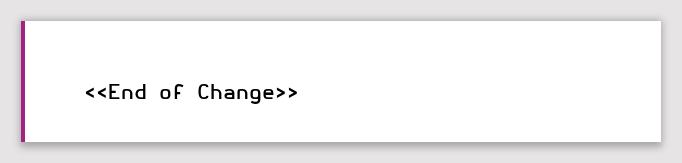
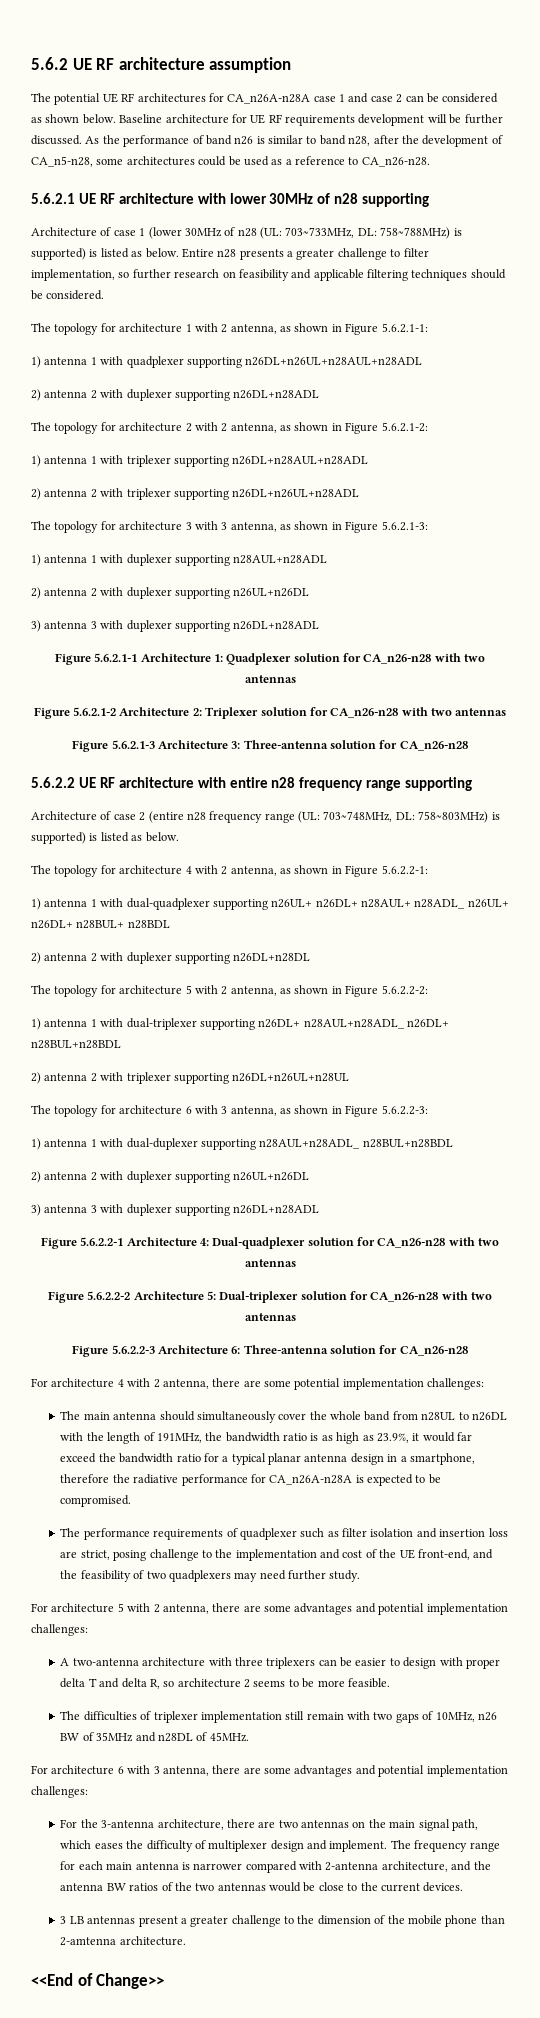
(84, 91) none -> [31,57,292,73] [31,93,499,105] [31,114,503,126] [31,135,503,147] [31,156,430,167] [31,193,430,207] [31,227,462,239] [31,248,429,260] [31,269,506,281] [31,290,105,300] [31,323,428,335] [31,356,423,368] [31,389,320,401] [31,422,428,434] [31,455,369,467] [31,488,360,500] [31,521,428,533] [31,554,328,566] [31,587,310,599] [31,620,320,632] [54,653,486,665] [244,675,296,683] [33,707,507,719] [72,740,468,752] [31,777,473,791] [31,811,500,823] [31,832,179,844] [31,865,428,877] [31,898,509,910] [31,920,170,929] [31,952,311,964] [31,985,428,997] [31,1018,449,1030] [31,1040,121,1049] [31,1072,350,1084] [31,1105,428,1117] [31,1138,453,1150] [31,1171,310,1183] [31,1204,320,1216] [40,1237,500,1249] [244,1259,296,1267] [47,1291,493,1303] [244,1313,296,1321] [72,1345,468,1357] [31,1378,485,1390] [60,1411,507,1423] [60,1432,473,1444] [60,1453,475,1465] [60,1474,441,1486] [60,1495,132,1507] [60,1528,508,1540] [60,1549,494,1561] [60,1570,361,1582] [31,1603,508,1615] [31,1624,88,1636] [60,1657,500,1669] [60,1678,390,1689] [60,1711,497,1723] [60,1732,249,1742] [31,1765,508,1777] [31,1786,88,1798] [60,1819,478,1831] [60,1840,500,1852] [60,1861,491,1873] [60,1882,464,1892] [60,1915,505,1927] [60,1936,186,1946] 5.6.2 UE RF architecture assumption // The potential UE RF architectures for CA_n26A-n28A case 1 and case 2 can be considered as shown below. Baseline architecture for UE RF requirements development will be further discussed. As the performance of band n26 is similar to band n28, after the development of CA_n5-n28, some architectures could be used as a reference to CA_n26-n28. // 5.6.2.1 UE RF architecture with lower 30MHz of n28 supporting // Architecture of case 1 (lower 30MHz of n28 (UL: 703~733MHz, DL: 758~788MHz) is supported) is listed as below. Entire n28 presents a greater challenge to filter implementation, so further research on feasibility and applicable filtering techniques should be considered. // The topology for architecture 1 with 2 antenna, as shown in Figure 5.6.2.1-1: // 1) antenna 1 with quadplexer supporting n26DL+n26UL+n28AUL+n28ADL // 2) antenna 2 with duplexer supporting n26DL+n28ADL // The topology for architecture 2 with 2 antenna, as shown in Figure 5.6.2.1-2: // 1) antenna 1 with triplexer supporting n26DL+n28AUL+n28ADL // 2) antenna 2 with triplexer supporting n26DL+n26UL+n28ADL // The topology for architecture 3 with 3 antenna, as shown in Figure 5.6.2.1-3: // 1) antenna 1 with duplexer supporting n28AUL+n28ADL // 2) antenna 2 with duplexer supporting n26UL+n26DL // 3) antenna 3 with duplexer supporting n26DL+n28ADL // Figure 5.6.2.1-1 Architecture 1: Quadplexer solution for CA_n26-n28 with two antennas // Figure 5.6.2.1-2 Architecture 2: Triplexer solution for CA_n26-n28 with two antennas // Figure 5.6.2.1-3 Architecture 3: Three-antenna solution for CA_n26-n28 // 5.6.2.2 UE RF architecture with entire n28 frequency range supporting // Architecture of case 2 (entire n28 frequency range (UL: 703~748MHz, DL: 758~803MHz) is supported) is listed as below. // The topology for architecture 4 with 2 antenna, as shown in Figure 5.6.2.2-1: // 1) antenna 1 with dual-quadplexer supporting n26UL+ n26DL+ n28AUL+ n28ADL_ n26UL+ n26DL+ n28BUL+ n28BDL // 2) antenna 2 with duplexer supporting n26DL+n28DL // The topology for architecture 5 with 2 antenna, as shown in Figure 5.6.2.2-2: // 1) antenna 1 with dual-triplexer supporting n26DL+ n28AUL+n28ADL_ n26DL+ n28BUL+n28BDL // 2) antenna 2 with triplexer supporting n26DL+n26UL+n28UL // The topology for architecture 6 with 3 antenna, as shown in Figure 5.6.2.2-3: // 1) antenna 1 with dual-duplexer supporting n28AUL+n28ADL_ n28BUL+n28BDL // 2) antenna 2 with duplexer supporting n26UL+n26DL // 3) antenna 3 with duplexer supporting n26DL+n28ADL // Figure 5.6.2.2-1 Architecture 4: Dual-quadplexer solution for CA_n26-n28 with two antennas // Figure 5.6.2.2-2 Architecture 5: Dual-triplexer solution for CA_n26-n28 with two antennas // Figure 5.6.2.2-3 Architecture 6: Three-antenna solution for CA_n26-n28 // For architecture 4 with 2 antenna, there are some potential implementation challenges: // The main antenna should simultaneously cover the whole band from n28UL to n26DL with the length of 191MHz, the bandwidth ratio is as high as 23.9%, it would far exceed the bandwidth ratio for a typical planar antenna design in a smartphone, therefore the radiative performance for CA_n26A-n28A is expected to be compromised. // The performance requirements of quadplexer such as filter isolation and insertion loss are strict, posing challenge to the implementation and cost of the UE front-end, and the feasibility of two quadplexers may need further study. // For architecture 5 with 2 antenna, there are some advantages and potential implementation challenges: // A two-antenna architecture with three triplexers can be easier to design with proper delta T and delta R, so architecture 2 seems to be more feasible. // The difficulties of triplexer implementation still remain with two gaps of 10MHz, n26 BW of 35MHz and n28DL of 45MHz. // For architecture 6 with 3 antenna, there are some advantages and potential implementation challenges: // For the 3-antenna architecture, there are two antennas on the main signal path, which eases the difficulty of multiplexer design and implement. The frequency range for each main antenna is narrower compared with 2-antenna architecture, and the antenna BW ratios of the two antennas would be close to the current devices. // 3 LB antennas present a greater challenge to the dimension of the mobile phone than 2-amtenna architecture. //

